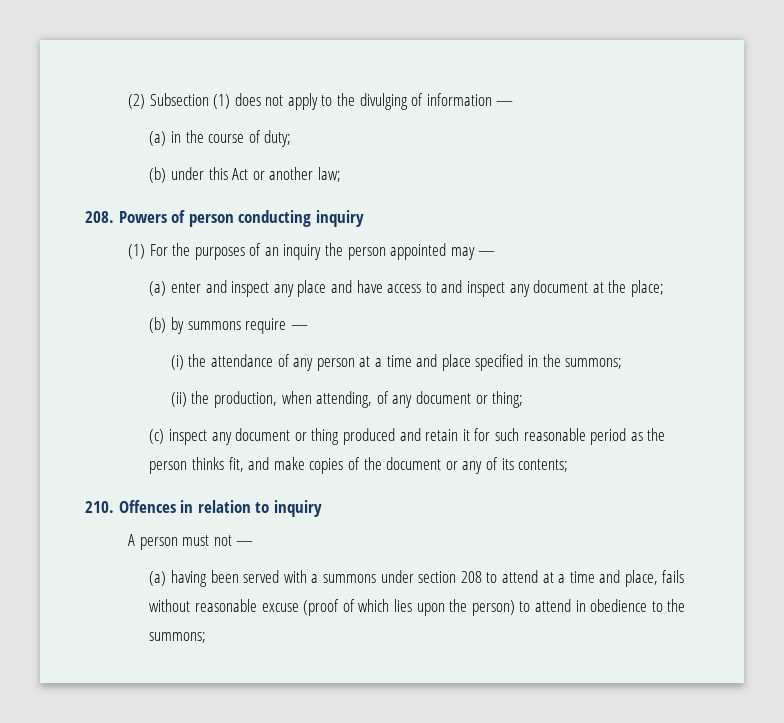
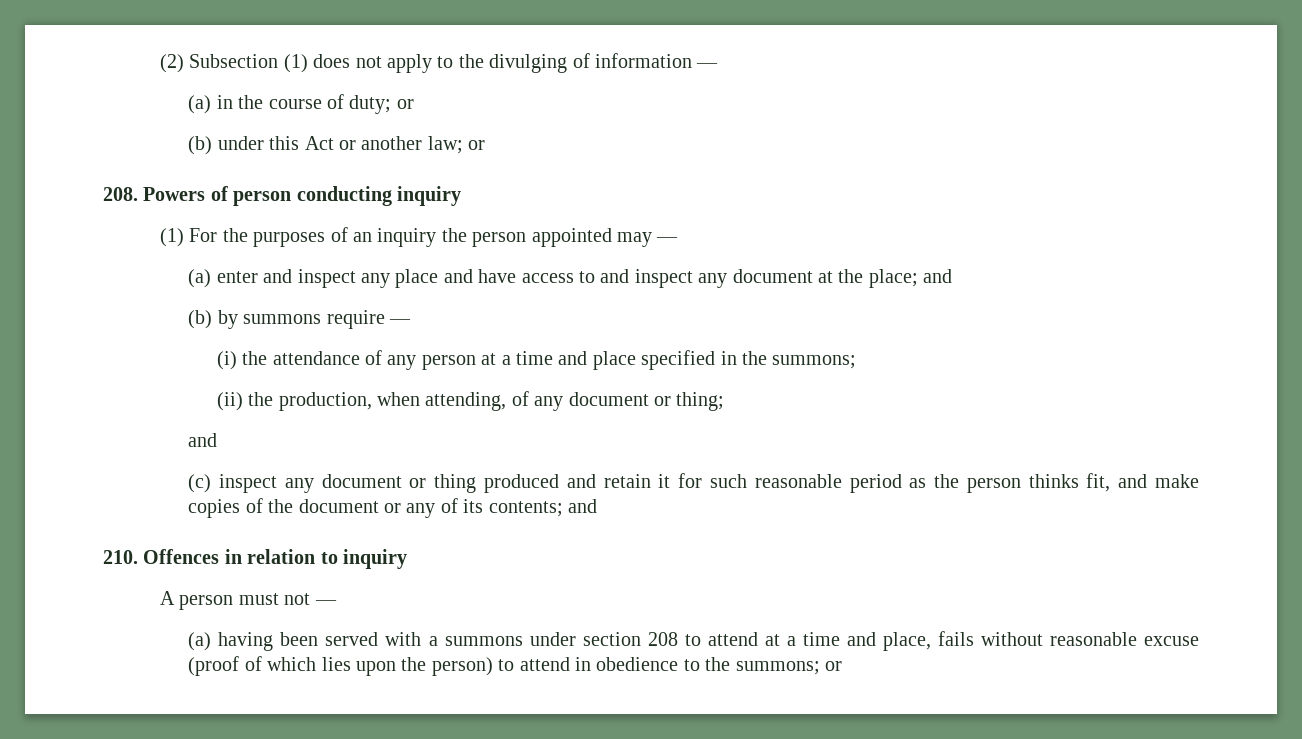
(292, 138) none -> [396,99,414,109] or
(341, 174) none -> [468,140,486,150] or
(664, 288) none -> [923,269,953,283] and
(524, 399) none -> [188,433,218,447] // and
(569, 465) none -> [567,499,597,513] and
(207, 637) none -> [824,661,842,671] or

